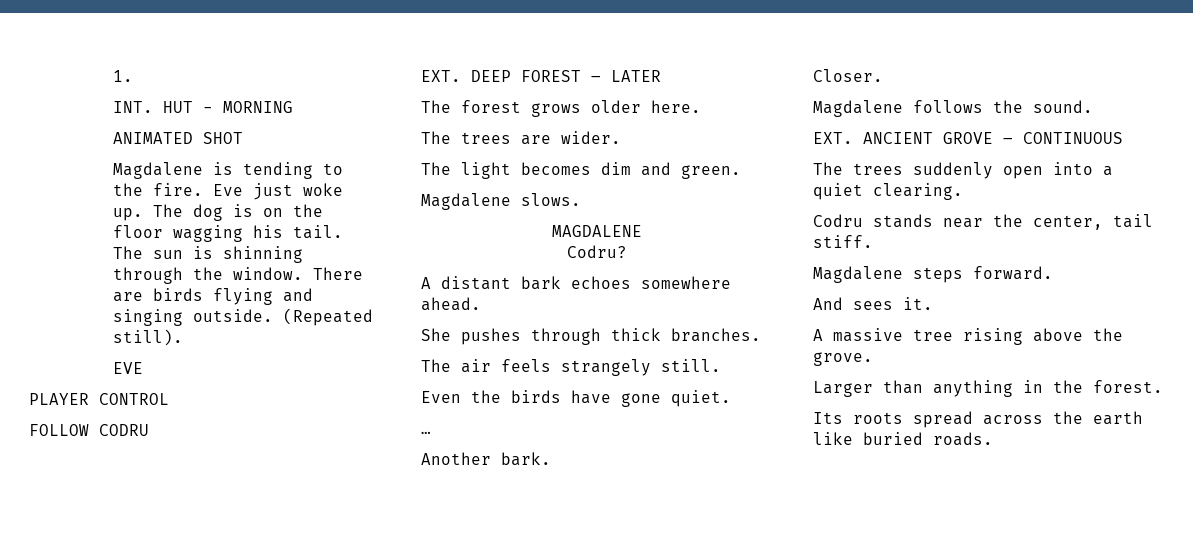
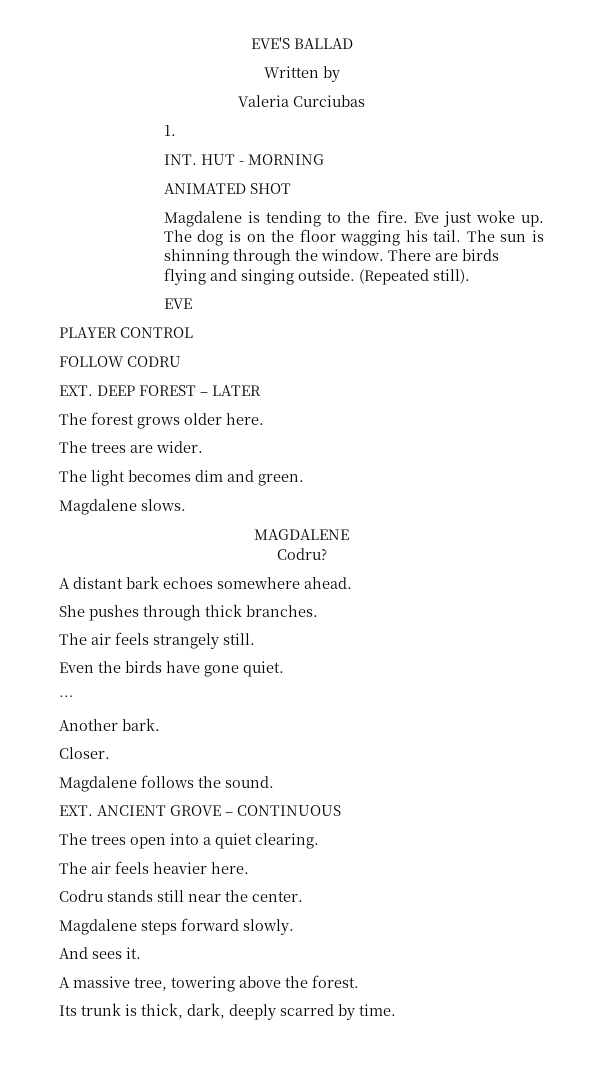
(112, 76) none -> [250,37,353,49] [263,66,340,82] [238,95,365,107] EVE'S BALLAD // Written by // Valeria Curciubas //
[913,162,993,179] suddenly -> (126, 839) none
(963, 191) none -> [59,861,249,874] // The air feels heavier here.
(933, 221) none -> [157,890,184,902] still
[1033,214,1153,230] [813,235,873,248] center, tail stiff. -> [252,891,303,902] center.
[973,266,1053,280] forward. -> [181,918,294,935] forward slowly.
[913,328,1123,345] [813,352,873,366] [813,380,1163,397] [813,411,1143,428] [813,432,993,446] tree rising above the grove. // Larger than anything in the forest. // Its roots spread across the earth like buried roads. -> [134,975,359,992] [59,1003,396,1020] tree, towering above the forest. // Its trunk is thick, dark, deeply scarred by time.

